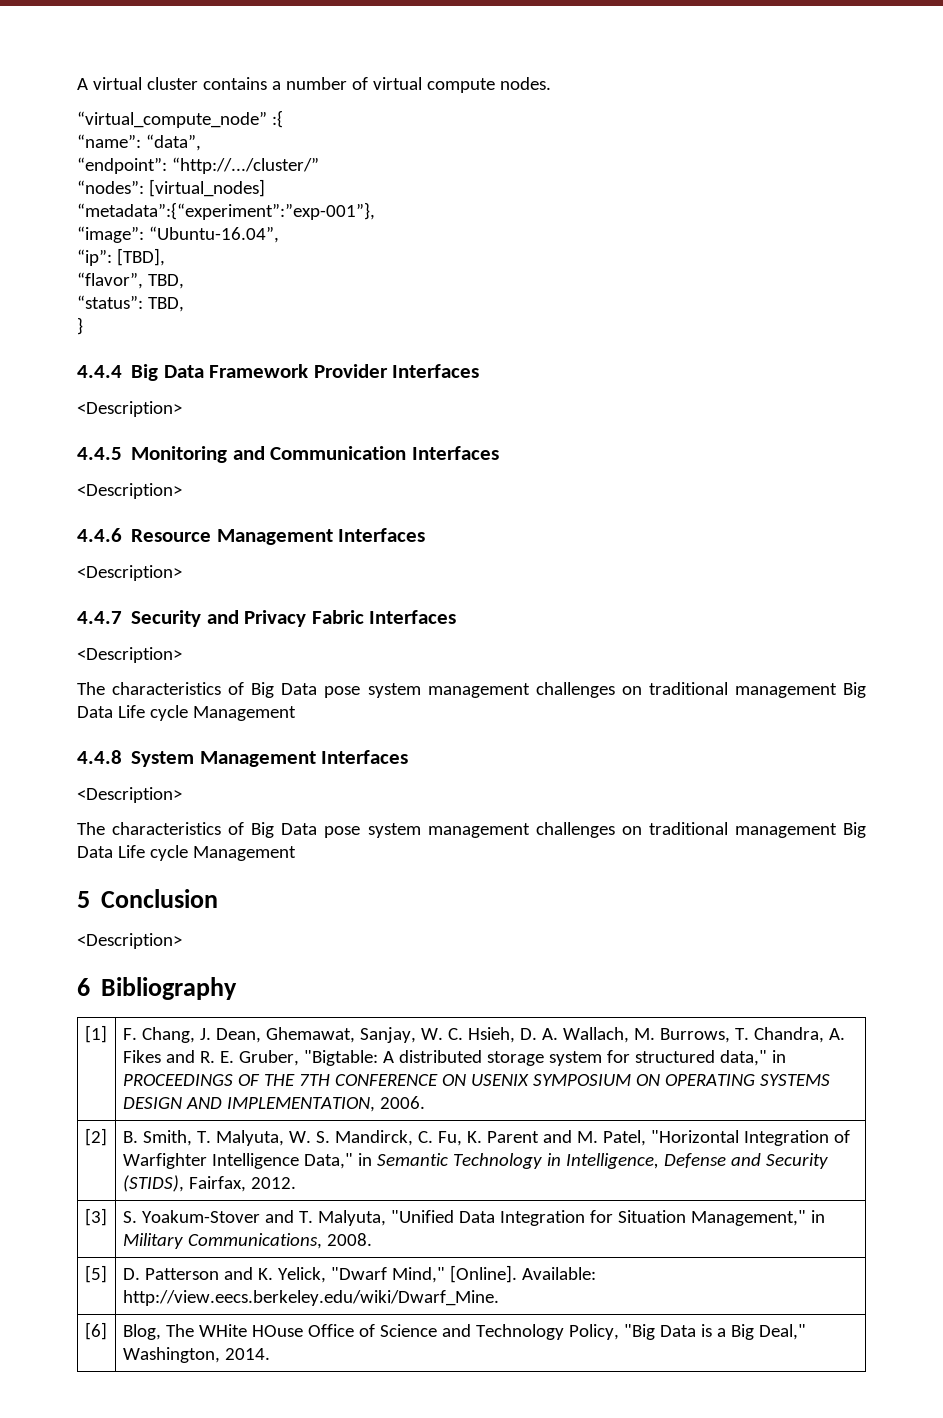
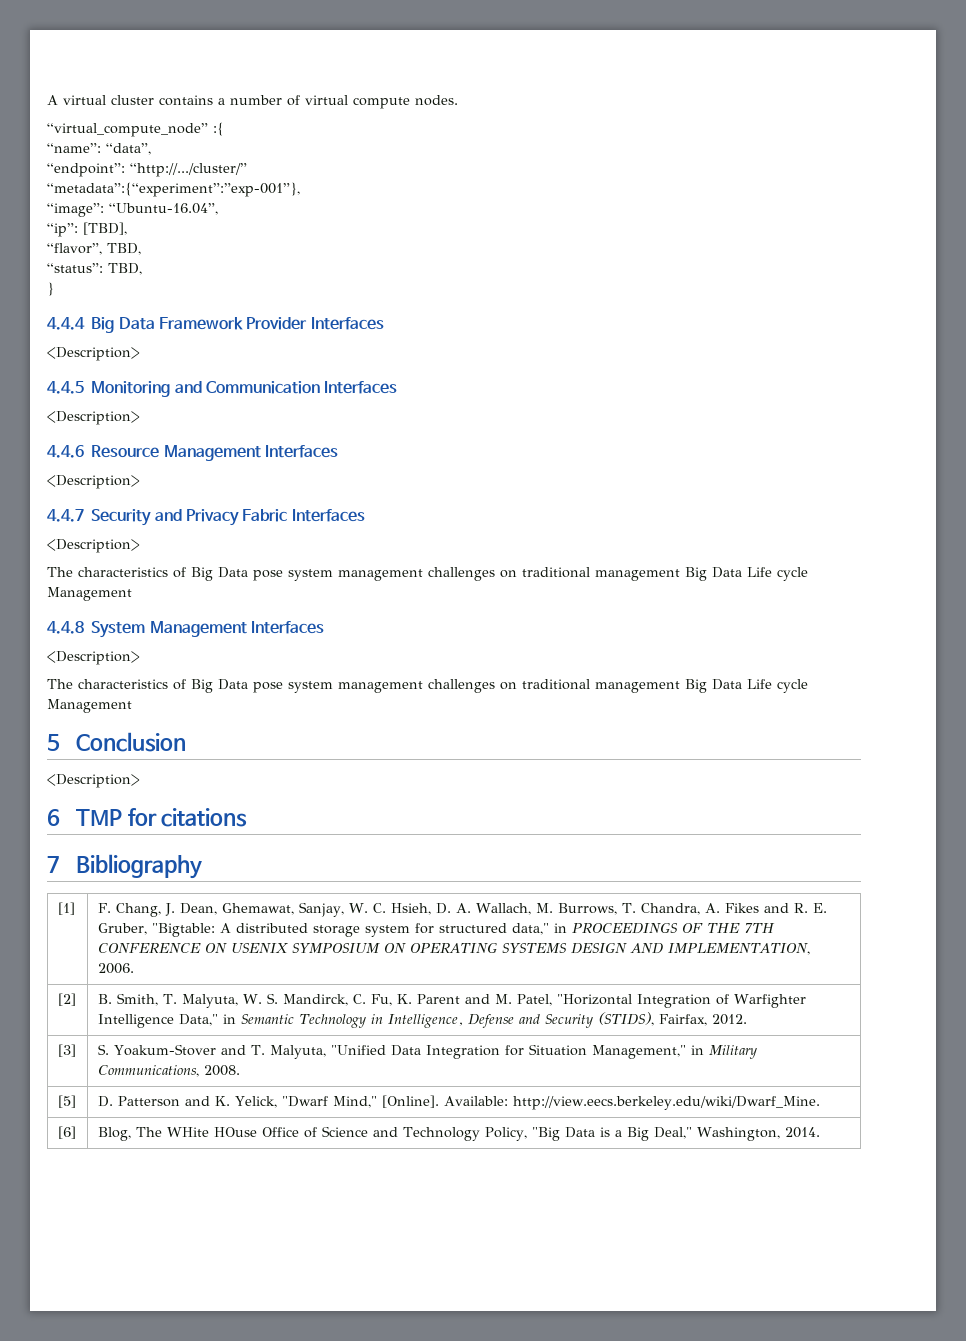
[77,179,265,197] // “nodes”: [virtual_nodes] -> (247, 170) none
(90, 987) none -> [75,808,248,827] [47,856,60,873] TMP for citations // 7

